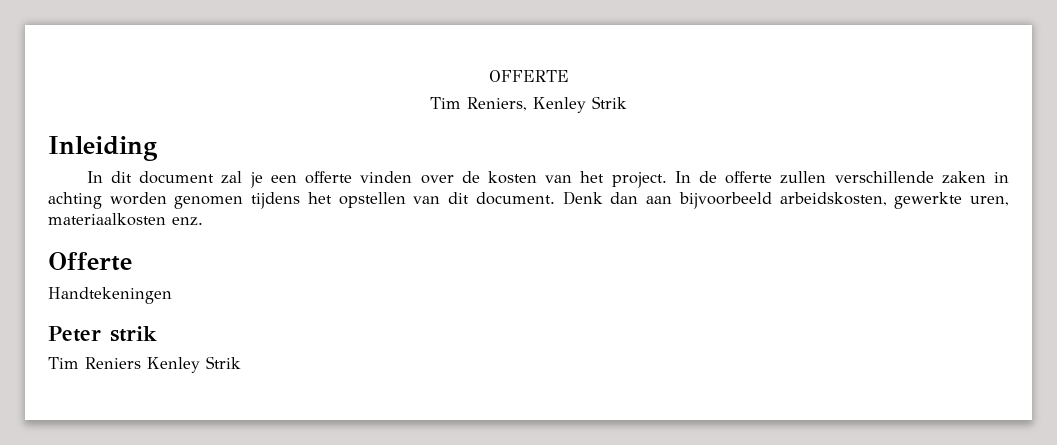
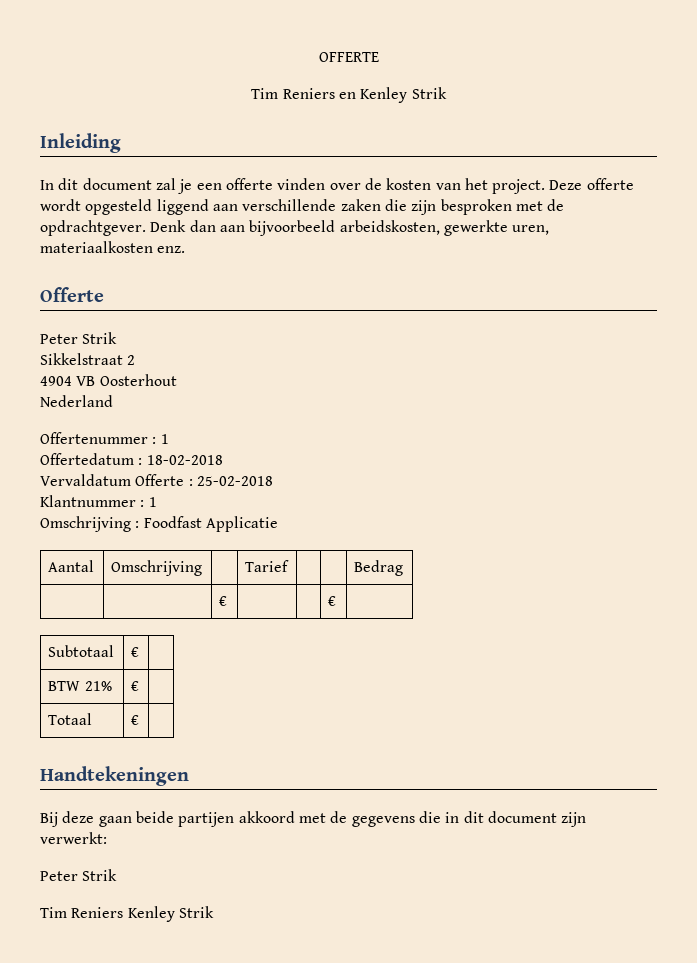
[467,97,527,111] Reniers, -> [282,88,356,99] Reniers en
[674,171,1010,184] [48,192,555,209] In de offerte zullen verschillende zaken in achting worden genomen tijdens het opstellen van dit document. -> [549,178,634,190] [40,199,565,215] [40,220,146,236] Deze offerte wordt opgesteld liggend aan verschillende zaken die zijn besproken met de opdrachtgever.
[48,287,172,304] [48,326,157,342] Handtekeningen // Peter strik -> [40,332,118,344] [40,353,136,365] [40,374,177,386] [40,395,113,407] [40,432,169,444] [40,453,223,465] [40,474,273,486] [40,495,157,507] [40,516,278,532] [48,560,95,572] [111,560,203,576] [245,560,290,572] [354,560,404,576] [219,596,228,606] [328,596,337,606] [48,645,115,657] [131,647,140,657] [48,681,112,691] [131,681,140,691] [48,713,93,725] [131,715,140,725] [40,766,189,786] [40,811,587,827] [40,832,107,844] [40,869,118,881] Peter Strik // Sikkelstraat 2 // 4904 VB Oosterhout // Nederland // Offertenummer : 1 // Offertedatum : 18-02-2018 // Vervaldatum Offerte : 25-02-2018 // Klantnummer : 1 // Omschrijving : Foodfast Applicatie // Aantal | Omschrijving | | Tarief | | | Bedrag // | | € | | | € | // Subtotaal | € | // BTW 21% | € | // Totaal | € | // Handtekeningen // Bij deze gaan beide partijen akkoord met de gegevens die in dit document zijn verwerkt: // Peter Strik

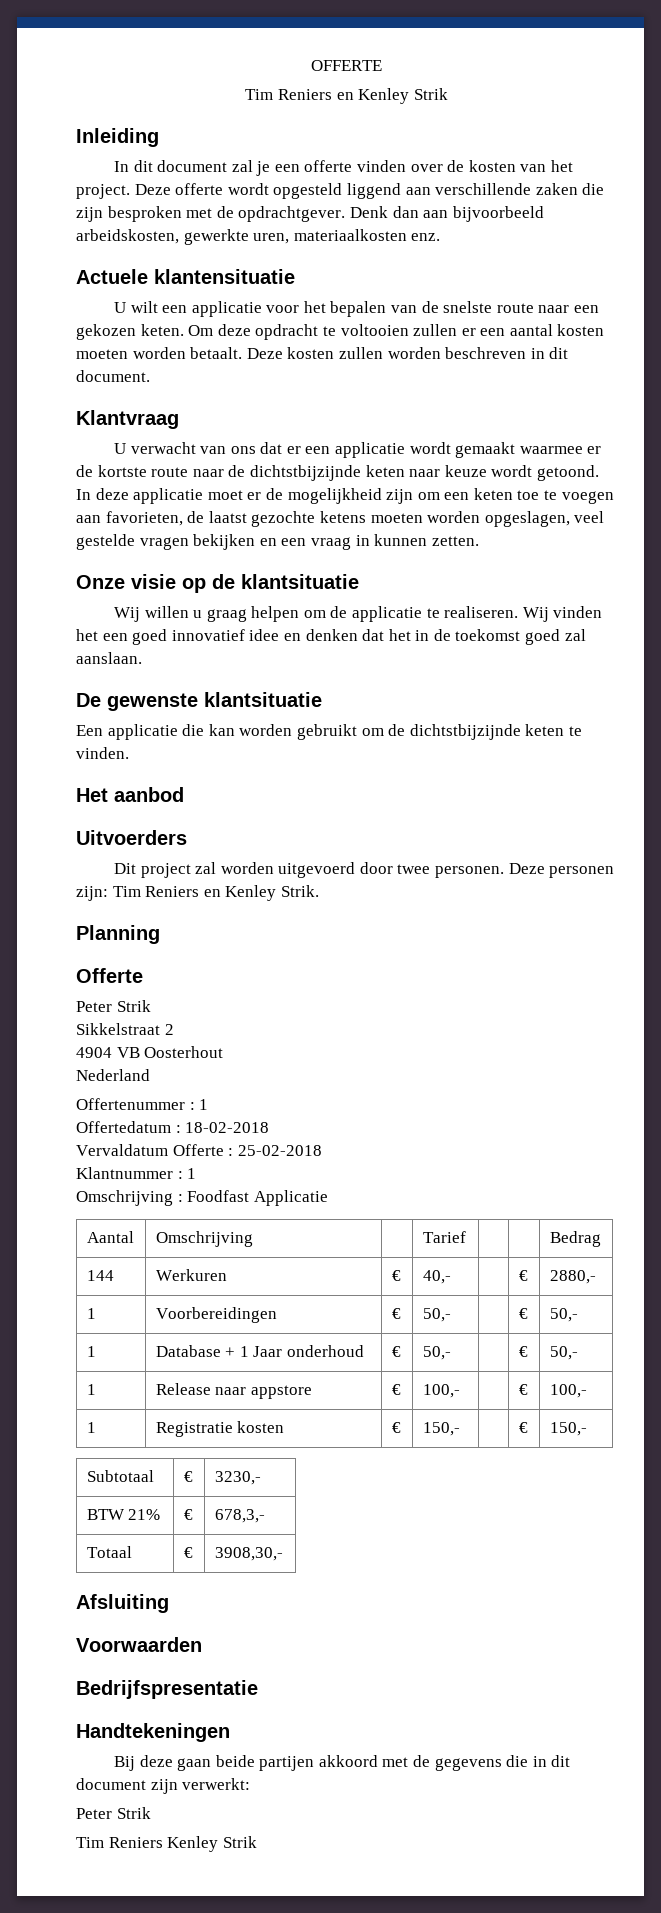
(186, 249) none -> [76,269,295,284] [113,301,600,317] [76,324,605,340] [76,347,569,359] [76,370,150,382] [76,410,179,429] [113,442,602,458] [76,465,599,481] [76,488,614,504] [76,511,605,527] [76,534,479,550] [76,574,359,593] [113,606,603,622] [76,629,586,645] [76,652,142,664] [76,692,322,711] [76,724,582,740] [76,747,129,759] [76,787,184,802] [76,830,187,845] [113,862,615,878] [76,885,319,901] [76,925,160,944] // Actuele klantensituatie // U wilt een applicatie voor het bepalen van de snelste route naar een gekozen keten. Om deze opdracht te voltooien zullen er een aantal kosten moeten worden betaalt. Deze kosten zullen worden beschreven in dit document. // Klantvraag // U verwacht van ons dat er een applicatie wordt gemaakt waarmee er de kortste route naar de dichtstbijzijnde keten naar keuze wordt getoond. In deze applicatie moet er de mogelijkheid zijn om een keten toe te voegen aan favorieten, de laatst gezochte ketens moeten worden opgeslagen, veel gestelde vragen bekijken en een vraag in kunnen zetten. // Onze visie op de klantsituatie // Wij willen u graag helpen om de applicatie te realiseren. Wij vinden het een goed innovatief idee en denken dat het in de toekomst goed zal aanslaan. // De gewenste klantsituatie // Een applicatie die kan worden gebruikt om de dichtstbijzijnde keten te vinden. // Het aanbod // Uitvoerders // Dit project zal worden uitgevoerd door twee personen. Deze personen zijn: Tim Reniers en Kenley Strik. // Planning
[219,596,228,606] [328,596,337,606] | | € | | | € | -> [86,1270,114,1281] [155,1269,227,1281] [391,1270,401,1281] [422,1270,451,1284] [518,1270,528,1281] [549,1270,596,1284] [86,1308,96,1319] [155,1307,277,1323] [391,1308,401,1319] [422,1308,451,1322] [518,1308,528,1319] [549,1308,578,1322] [86,1346,96,1357] [155,1345,365,1357] [391,1346,401,1357] [422,1346,451,1360] [518,1346,528,1357] [549,1346,578,1360] [86,1384,96,1395] [155,1383,312,1399] [391,1384,401,1395] [422,1384,460,1398] [518,1384,528,1395] [549,1384,587,1398] [86,1422,96,1433] [155,1421,285,1437] [391,1422,401,1433] [422,1422,460,1436] [518,1422,528,1433] [549,1422,587,1436] 144 | Werkuren | € | 40,- | | € | 2880,- // 1 | Voorbereidingen | € | 50,- | | € | 50,- // 1 | Database + 1 Jaar onderhoud | € | 50,- | | € | 50,- // 1 | Release naar appstore | € | 100,- | | € | 100,- // 1 | Registratie kosten | € | 150,- | | € | 150,-
(140, 652) none -> [214,1471,261,1485] 3230,-
(140, 686) none -> [214,1509,265,1523] 678,3,-
(140, 720) none -> [214,1547,283,1561] [76,1594,169,1613] [76,1637,202,1652] [76,1680,258,1699] 3908,30,- // Afsluiting // Voorwaarden // Bedrijfspresentatie

